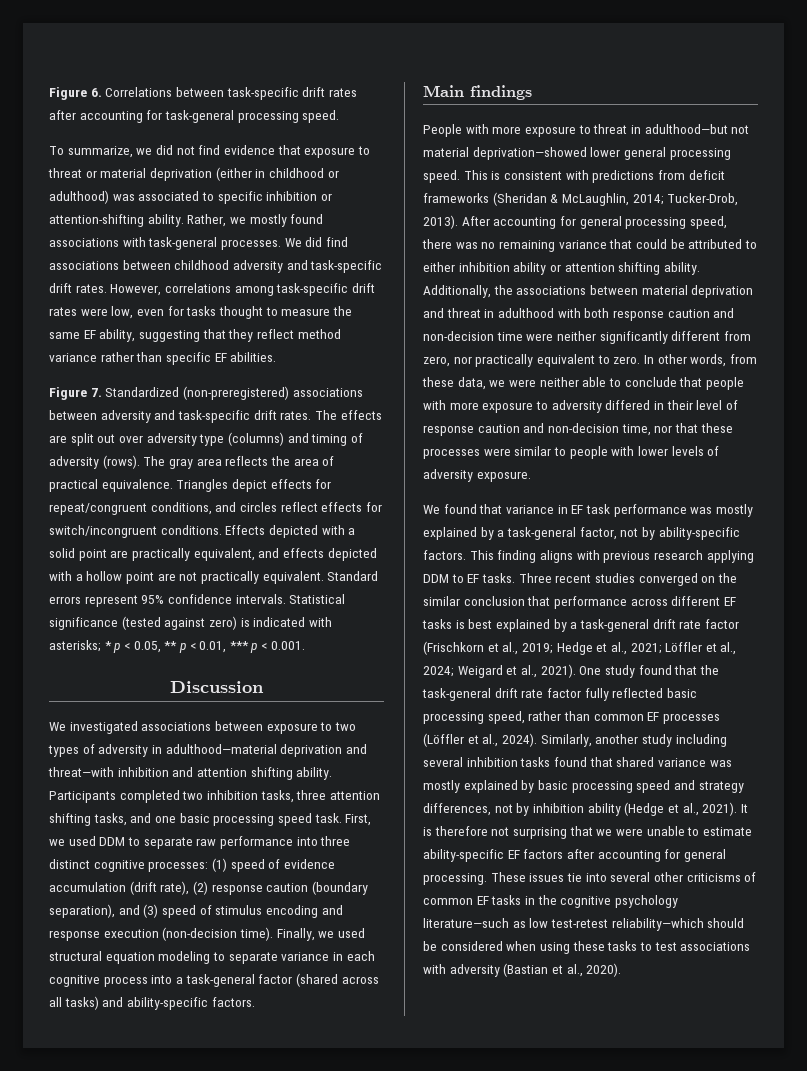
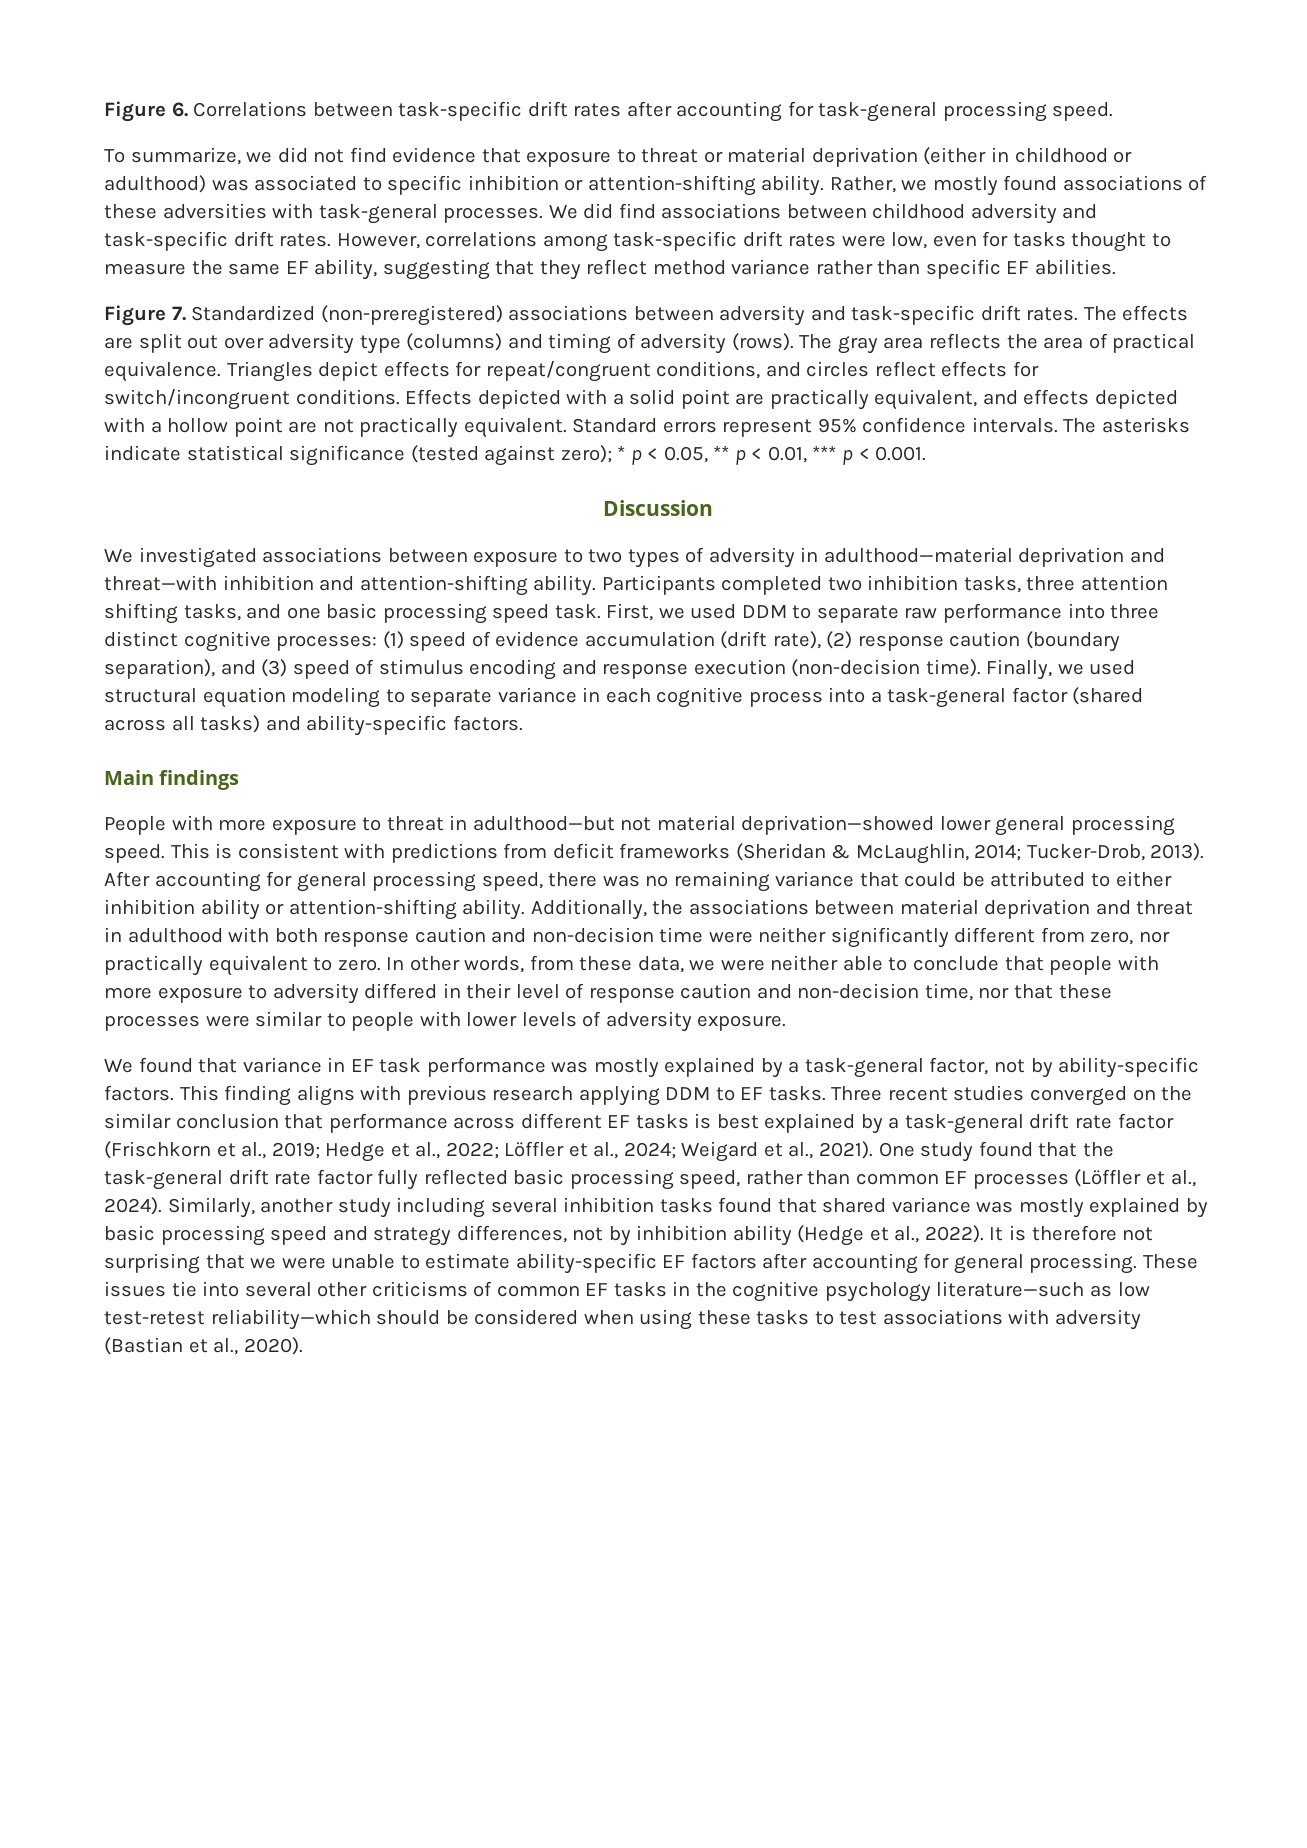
(119, 242) none -> [1188,175,1208,191] [104,203,267,219] of these adversities
[289,594,346,604] [49,616,332,630] [49,640,101,652] Statistical significance (tested against zero) is indicated with asterisks; -> [1063,417,1191,433] [104,445,612,466] The asterisks indicate statistical significance (tested against zero);
[196,767,293,780] attention shifting -> [359,575,528,596] attention-shifting
[564,262,661,275] attention shifting -> [288,899,457,920] attention-shifting
[630,643,662,654] 2021; -> [445,1142,499,1159] 2022;
[702,802,738,816] 2021). -> [924,1225,984,1243] 2022).

